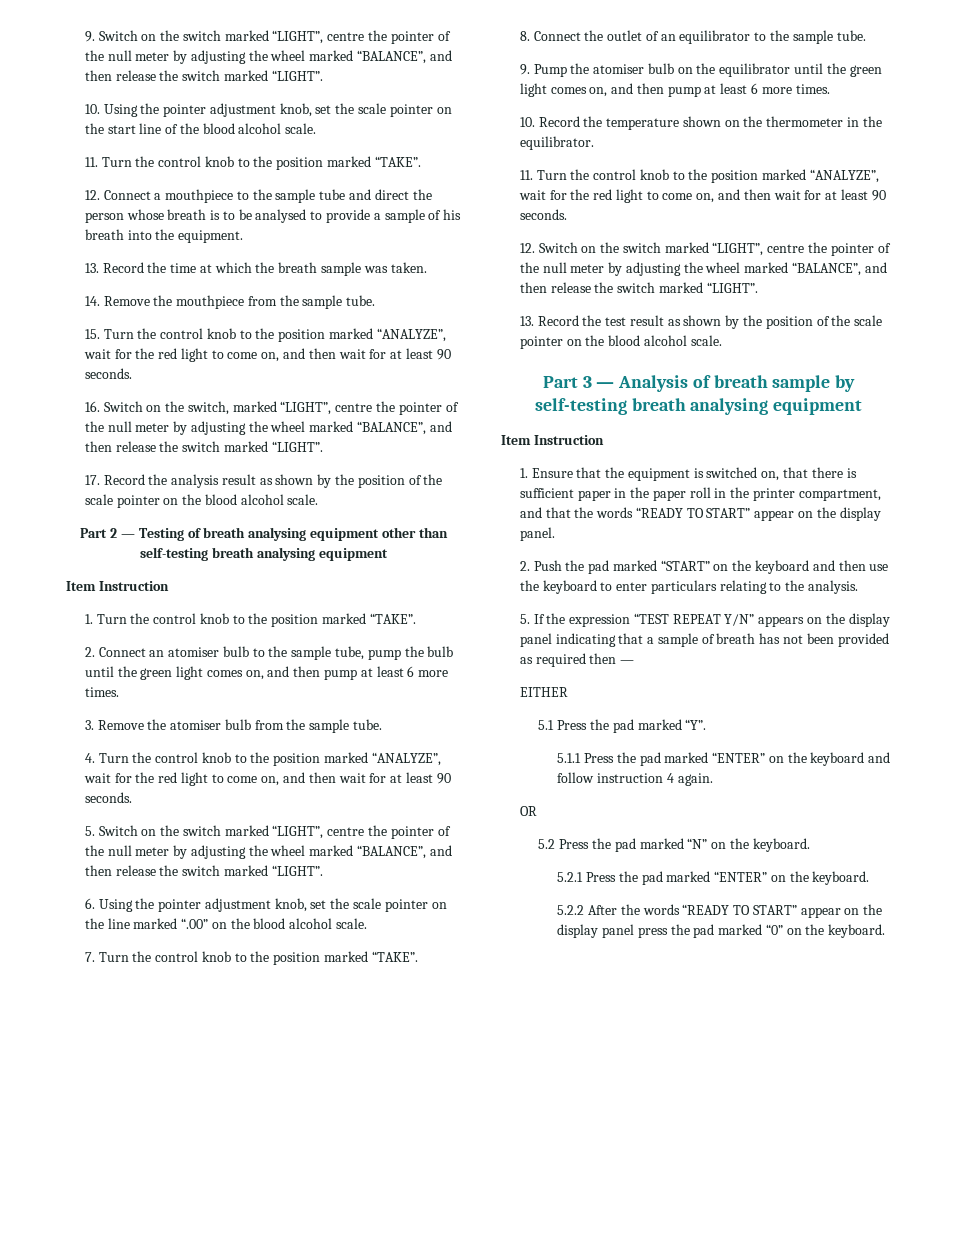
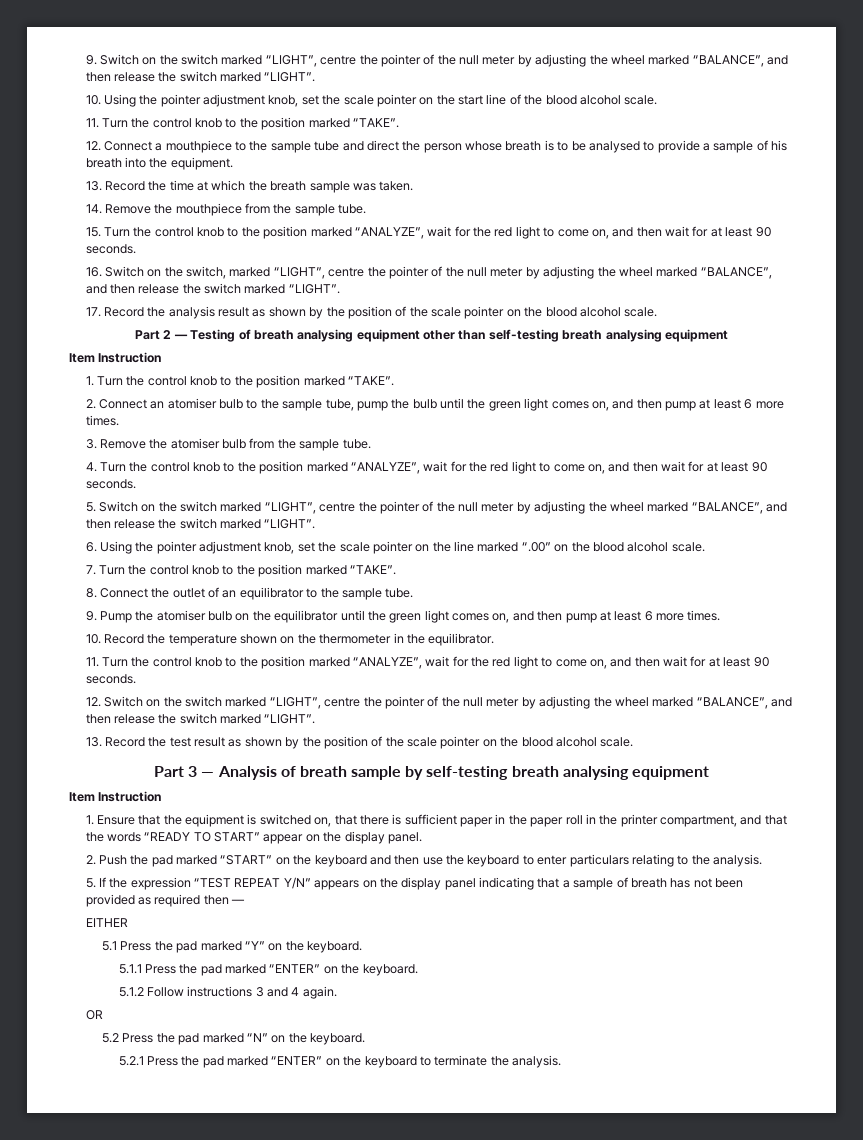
[685,719,707,730] “Y”. -> [244,941,363,953] “Y” on the keyboard.
[810,752,891,766] [557,772,663,783] keyboard and follow instruction -> [362,964,418,976] [118,986,289,997] keyboard. // 5.1.2 Follow instructions 3 and
[812,871,870,885] [557,904,883,918] [557,924,886,938] keyboard. // 5.2.2 After the words “READY TO START” appear on the display panel press the pad marked “0” on the keyboard. -> [364,1055,562,1068] keyboard to terminate the analysis.

